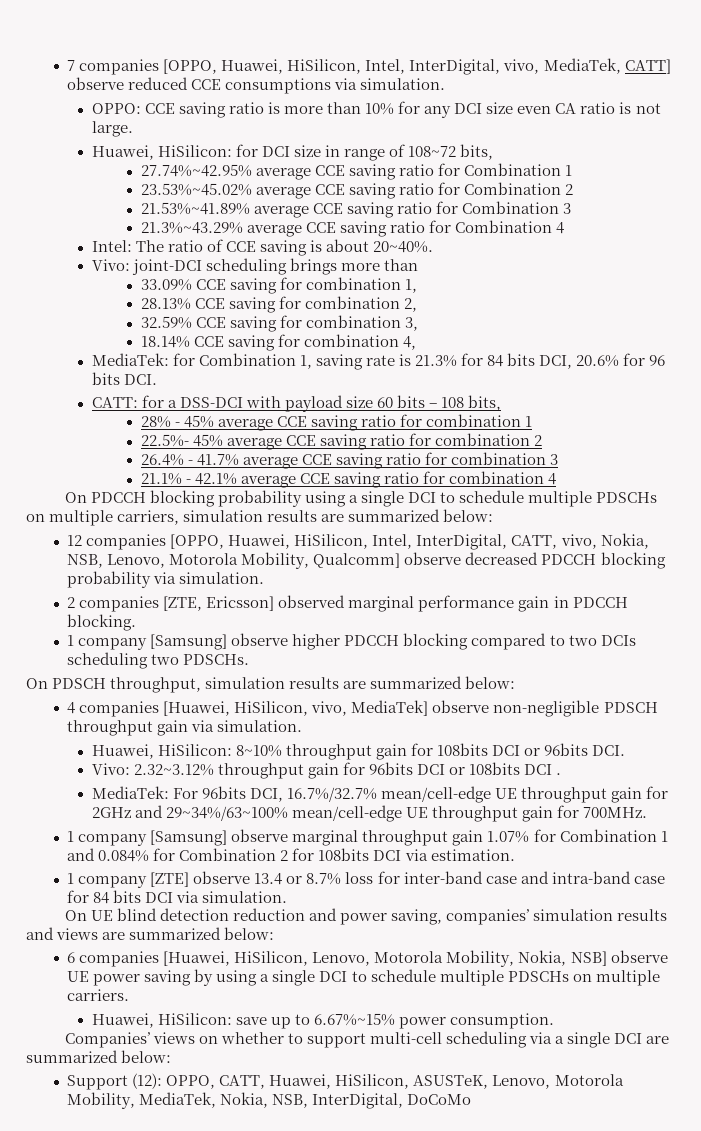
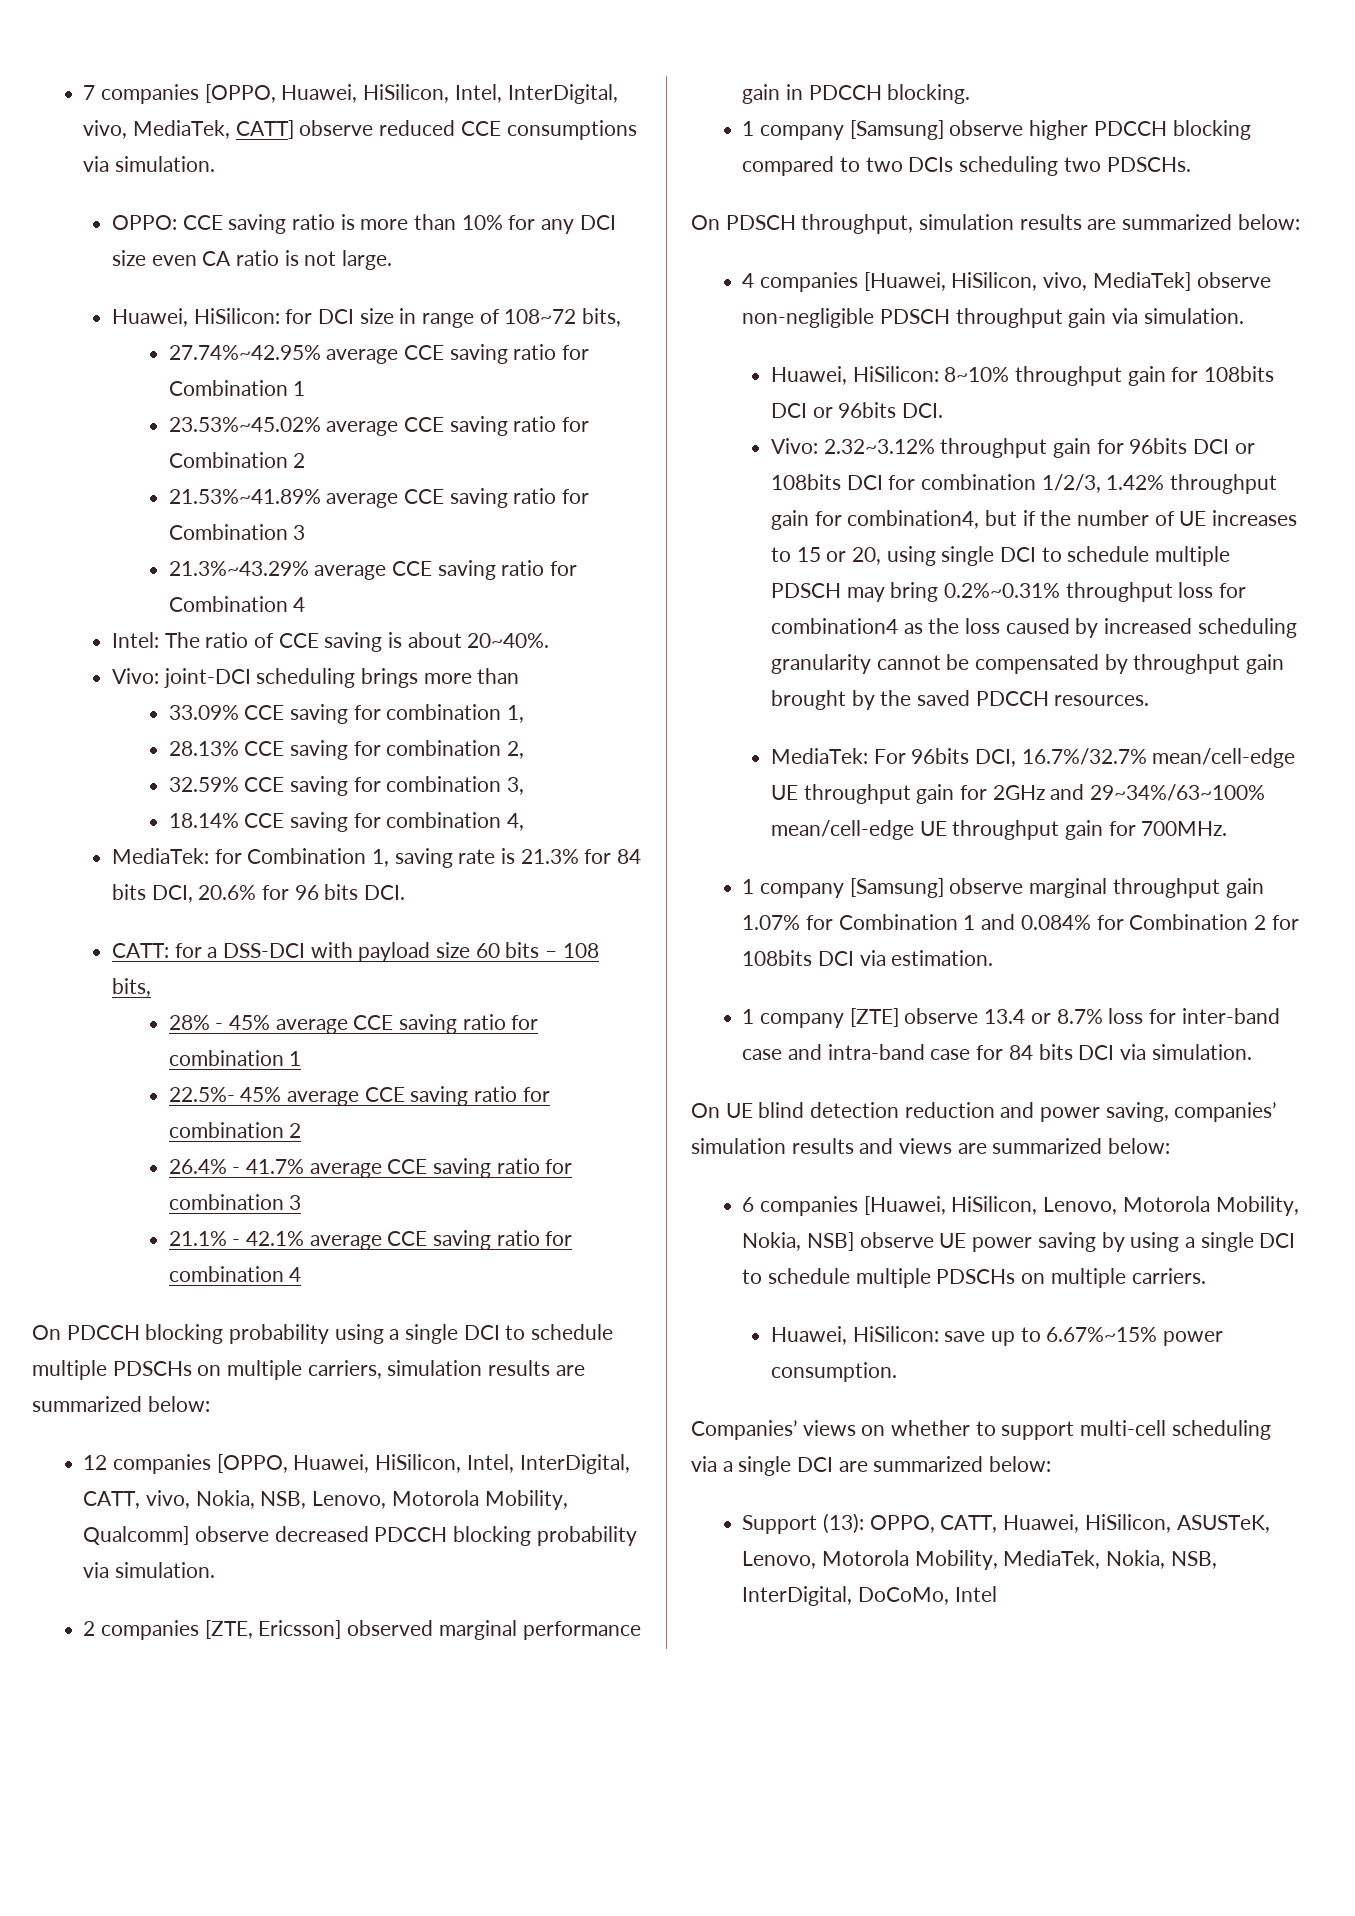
[556,773,562,775] . -> [888,474,1277,494] [770,510,1297,530] [770,546,1230,566] [770,582,1246,602] [770,618,1297,638] [770,654,1284,674] [770,690,1150,710] for combination 1/2/3, 1.42% throughput gain for combination4, but if the number of UE increases to 15 or 20, using single DCI to schedule multiple PDSCH may bring 0.2%~0.31% throughput loss for combination4 as the loss caused by increased scheduling granularity cannot be compensated by throughput gain brought by the saved PDCCH resources.
[132,1073,163,1089] (12): -> [823,1513,865,1534] (13):
[407,1094,472,1105] DoCoMo -> [858,1586,997,1605] DoCoMo, Intel

